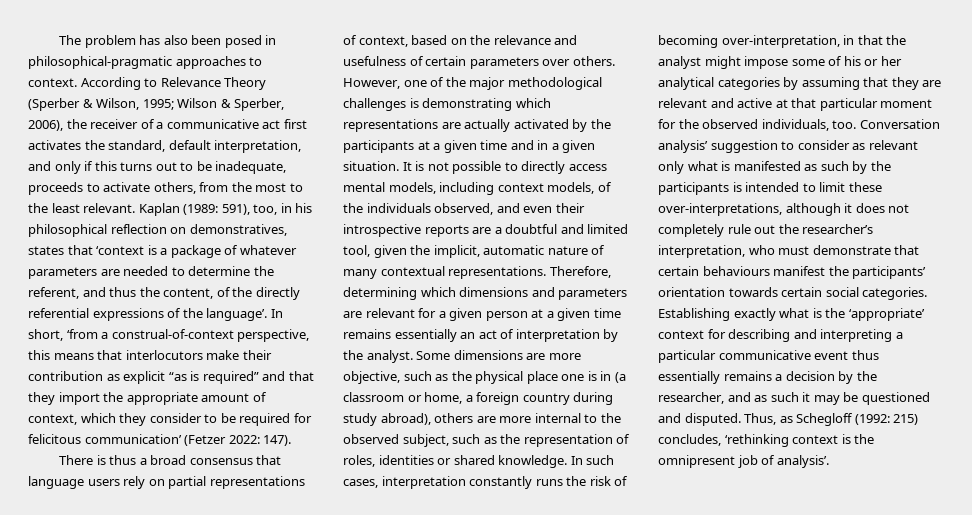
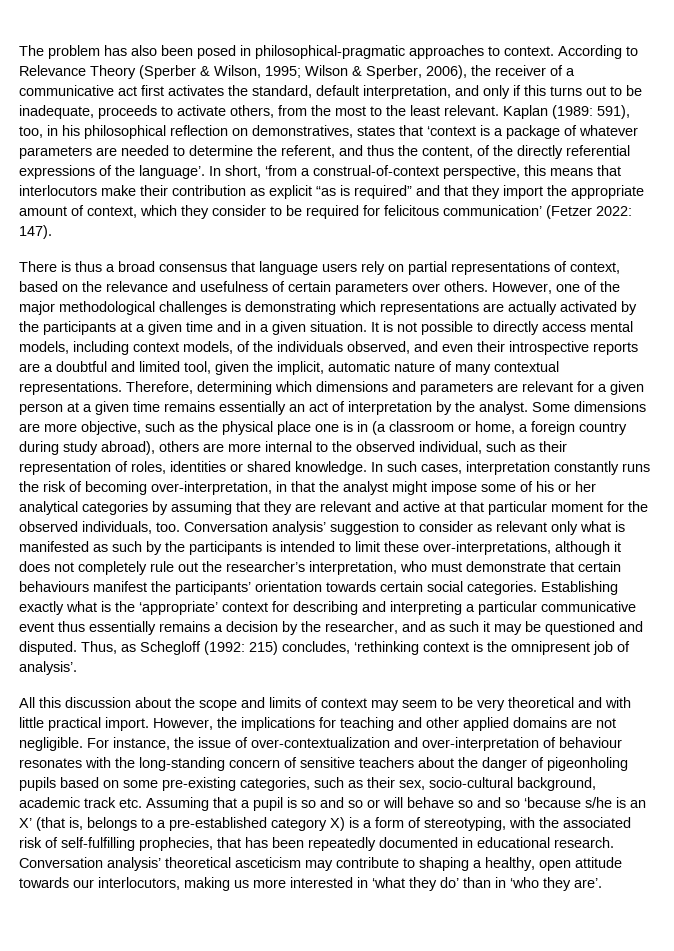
[402,434,521,447] subject, such as the -> [419,441,567,454] individual, such as their
(829, 461) none -> [19,697,631,711] [19,717,616,731] [19,737,622,751] [19,757,628,771] [19,777,596,791] [19,797,646,811] [19,817,631,831] [19,837,614,851] [19,857,622,871] [19,877,602,891] // All this discussion about the scope and limits of context may seem to be very theoretical and with little practical import. However, the implications for teaching and other applied domains are not negligible. For instance, the issue of over-contextualization and over-interpretation of behaviour resonates with the long-standing concern of sensitive teachers about the danger of pigeonholing pupils based on some pre-existing categories, such as their sex, socio-cultural background, academic track etc. Assuming that a pupil is so and so or will behave so and so ‘because s/he is an X’ (that is, belongs to a pre-established category X) is a form of stereotyping, with the associated risk of self-fulfilling prophecies, that has been repeatedly documented in educational research. Conversation analysis’ theoretical asceticism may contribute to shaping a healthy, open attitude towards our interlocutors, making us more interested in ‘what they do’ than in ‘who they are’.

